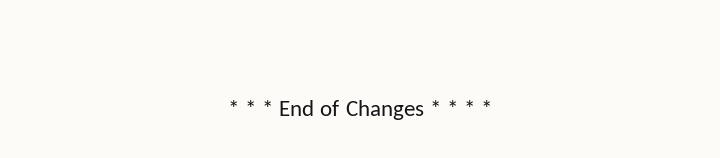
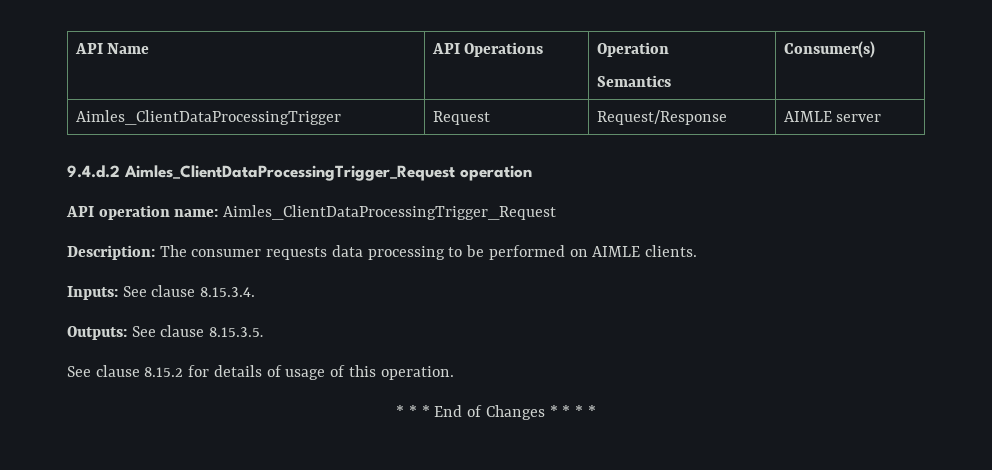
(227, 108) none -> [74,43,150,54] [431,42,544,57] [596,42,669,57] [596,75,671,87] [783,41,875,58] [75,110,341,125] [432,111,490,125] [596,110,727,125] [783,111,882,122] [67,165,532,181] [66,205,557,220] [67,245,697,260] [67,285,256,300] [67,325,265,340] [67,365,454,380] API Name | API Operations | Operation // Semantics | Consumer(s) // Aimles_ClientDataProcessingTrigger | Request | Request/Response | AIMLE server // 9.4.d.2 Aimles_ClientDataProcessingTrigger_Request operation // API operation name: Aimles_ClientDataProcessingTrigger_Request // Description: The consumer requests data processing to be performed on AIMLE clients. // Inputs: See clause 8.15.3.4. // Outputs: See clause 8.15.3.5. // See clause 8.15.2 for details of usage of this operation. //

